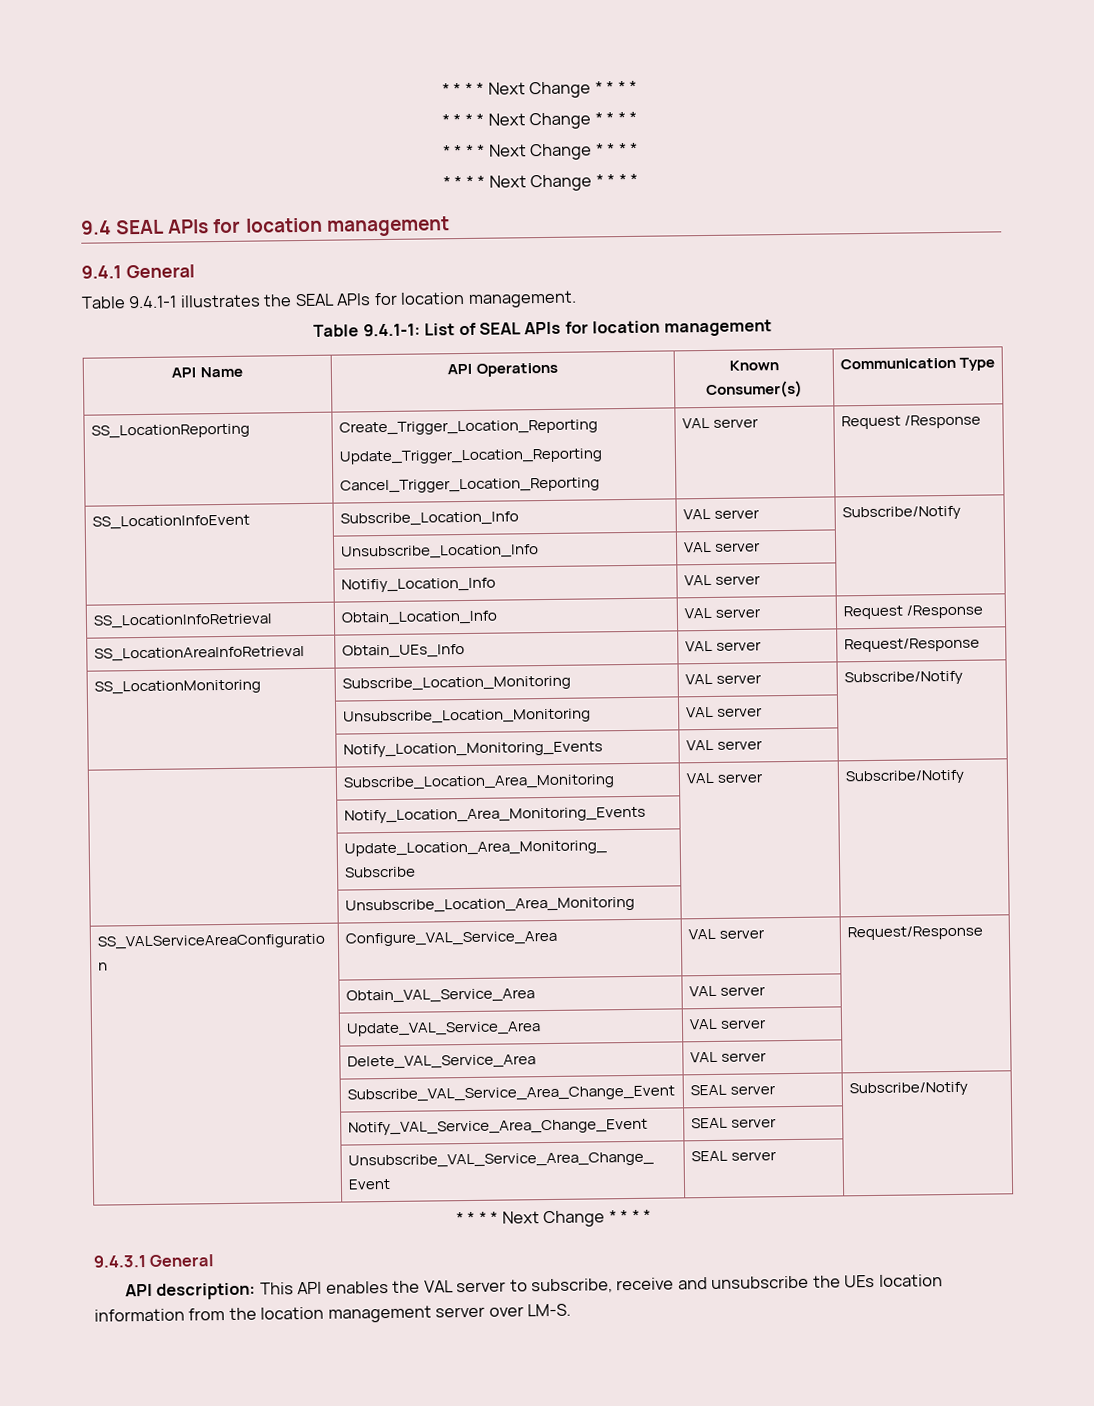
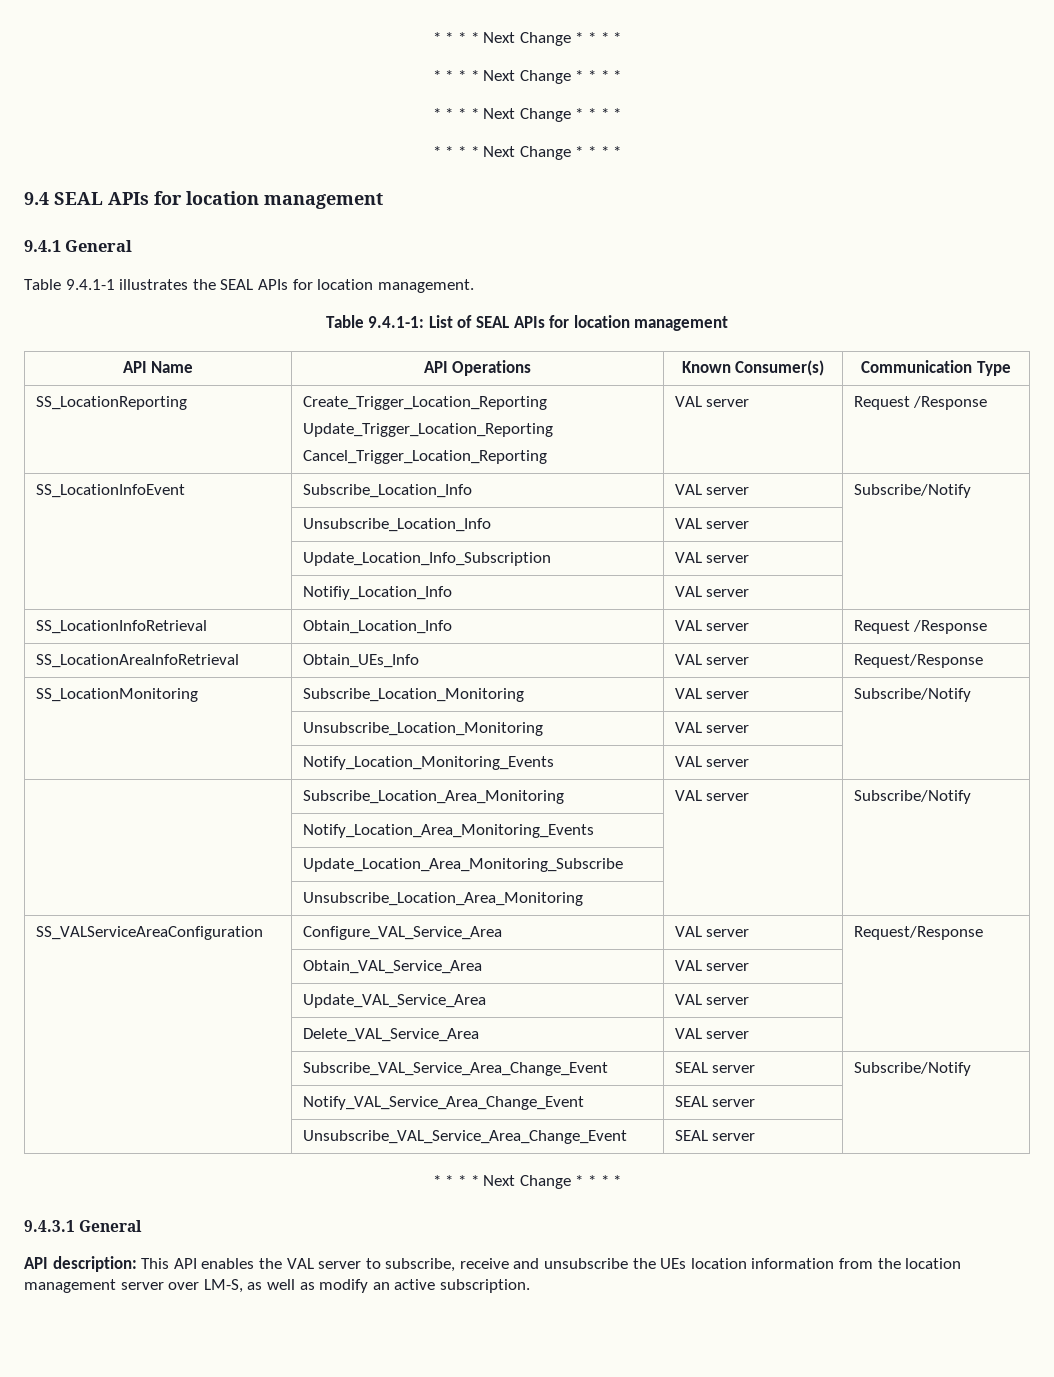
(761, 547) none -> [302,552,551,566] [674,552,750,563] // | Update_Location_Info_Subscription | VAL server |
[527,1303,572,1317] LM-S. -> [203,1279,530,1293] LM-S, as well as modify an active subscription.

